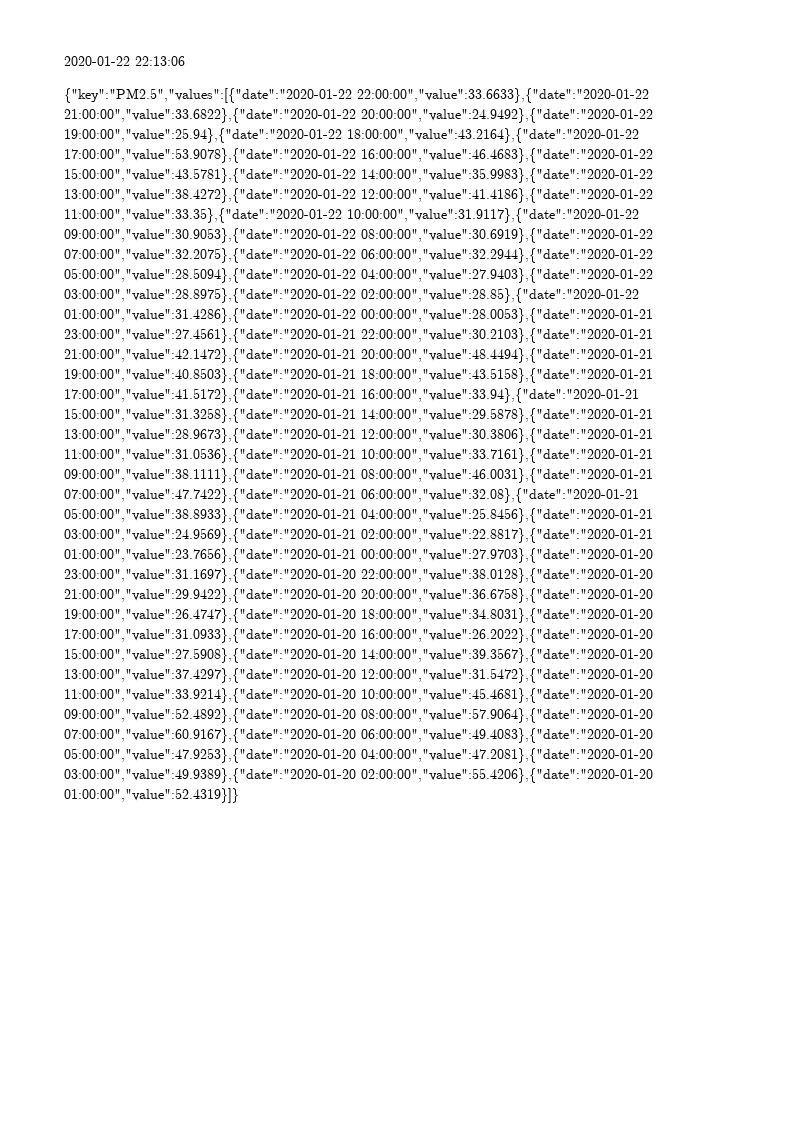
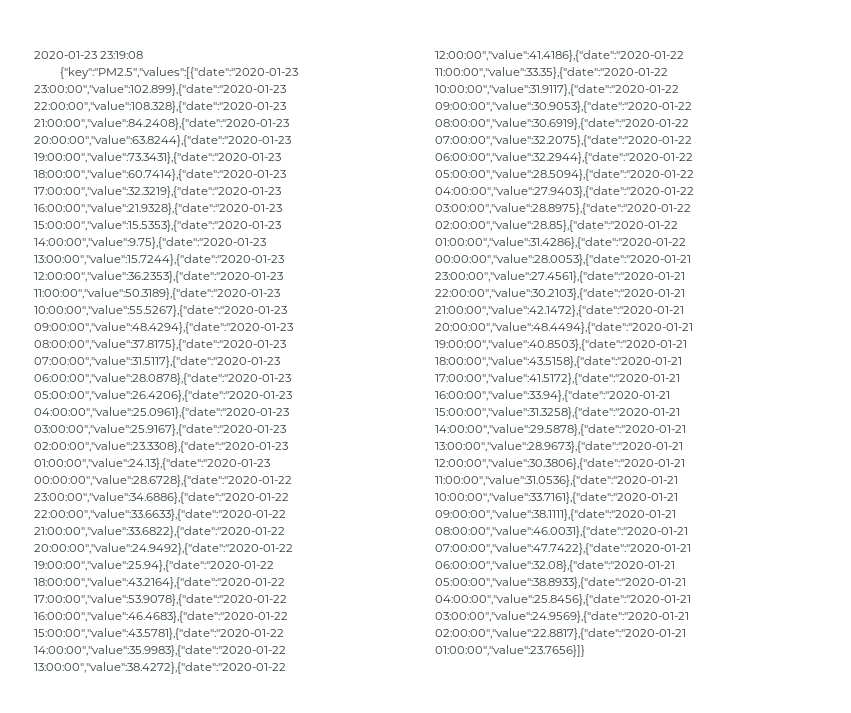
[64,56,185,66] [64,88,352,103] 2020-01-22 22:13:06 // {"key":"PM2.5","values":[{"date":"2020-01-22 -> [34,51,144,59] [60,67,299,79] [34,84,286,96] [34,101,286,113] [34,118,289,130] [34,135,291,147] [34,152,281,164] [34,169,286,181] [34,186,281,198] [34,203,282,215] [34,220,281,232] [34,237,266,249] [34,254,284,266] [34,271,283,283] [34,288,280,300] [34,305,287,317] [34,322,293,334] [34,339,286,351] [34,356,280,368] [34,373,291,385] [34,390,292,402] [34,407,289,419] [34,424,286,436] [34,441,288,453] [34,458,270,470] [34,475,292,487] [34,492,289,504] 2020-01-23 23:19:08 // {"key":"PM2.5","values":[{"date":"2020-01-23 23:00:00","value":102.899},{"date":"2020-01-23 22:00:00","value":108.328},{"date":"2020-01-23 21:00:00","value":84.2408},{"date":"2020-01-23 20:00:00","value":63.8244},{"date":"2020-01-23 19:00:00","value":73.3431},{"date":"2020-01-23 18:00:00","value":60.7414},{"date":"2020-01-23 17:00:00","value":32.3219},{"date":"2020-01-23 16:00:00","value":21.9328},{"date":"2020-01-23 15:00:00","value":15.5353},{"date":"2020-01-23 14:00:00","value":9.75},{"date":"2020-01-23 13:00:00","value":15.7244},{"date":"2020-01-23 12:00:00","value":36.2353},{"date":"2020-01-23 11:00:00","value":50.3189},{"date":"2020-01-23 10:00:00","value":55.5267},{"date":"2020-01-23 09:00:00","value":48.4294},{"date":"2020-01-23 08:00:00","value":37.8175},{"date":"2020-01-23 07:00:00","value":31.5117},{"date":"2020-01-23 06:00:00","value":28.0878},{"date":"2020-01-23 05:00:00","value":26.4206},{"date":"2020-01-23 04:00:00","value":25.0961},{"date":"2020-01-23 03:00:00","value":25.9167},{"date":"2020-01-23 02:00:00","value":23.3308},{"date":"2020-01-23 01:00:00","value":24.13},{"date":"2020-01-23 00:00:00","value":28.6728},{"date":"2020-01-22 23:00:00","value":34.6886},{"date":"2020-01-22
[64,548,653,563] [64,568,653,583] [64,588,653,603] [64,608,653,623] [64,628,653,643] [64,648,653,663] [64,668,653,683] [64,688,653,703] [64,708,653,723] [64,728,653,743] [64,748,653,763] [64,768,653,783] [64,788,239,803] 01:00:00","value":23.7656},{"date":"2020-01-21 00:00:00","value":27.9703},{"date":"2020-01-20 23:00:00","value":31.1697},{"date":"2020-01-20 22:00:00","value":38.0128},{"date":"2020-01-20 21:00:00","value":29.9422},{"date":"2020-01-20 20:00:00","value":36.6758},{"date":"2020-01-20 19:00:00","value":26.4747},{"date":"2020-01-20 18:00:00","value":34.8031},{"date":"2020-01-20 17:00:00","value":31.0933},{"date":"2020-01-20 16:00:00","value":26.2022},{"date":"2020-01-20 15:00:00","value":27.5908},{"date":"2020-01-20 14:00:00","value":39.3567},{"date":"2020-01-20 13:00:00","value":37.4297},{"date":"2020-01-20 12:00:00","value":31.5472},{"date":"2020-01-20 11:00:00","value":33.9214},{"date":"2020-01-20 10:00:00","value":45.4681},{"date":"2020-01-20 09:00:00","value":52.4892},{"date":"2020-01-20 08:00:00","value":57.9064},{"date":"2020-01-20 07:00:00","value":60.9167},{"date":"2020-01-20 06:00:00","value":49.4083},{"date":"2020-01-20 05:00:00","value":47.9253},{"date":"2020-01-20 04:00:00","value":47.2081},{"date":"2020-01-20 03:00:00","value":49.9389},{"date":"2020-01-20 02:00:00","value":55.4206},{"date":"2020-01-20 01:00:00","value":52.4319}]} -> [435,645,585,657] 01:00:00","value":23.7656}]}

